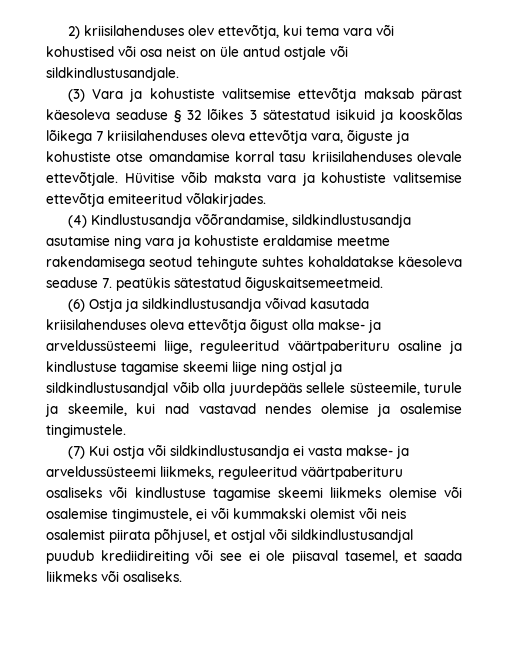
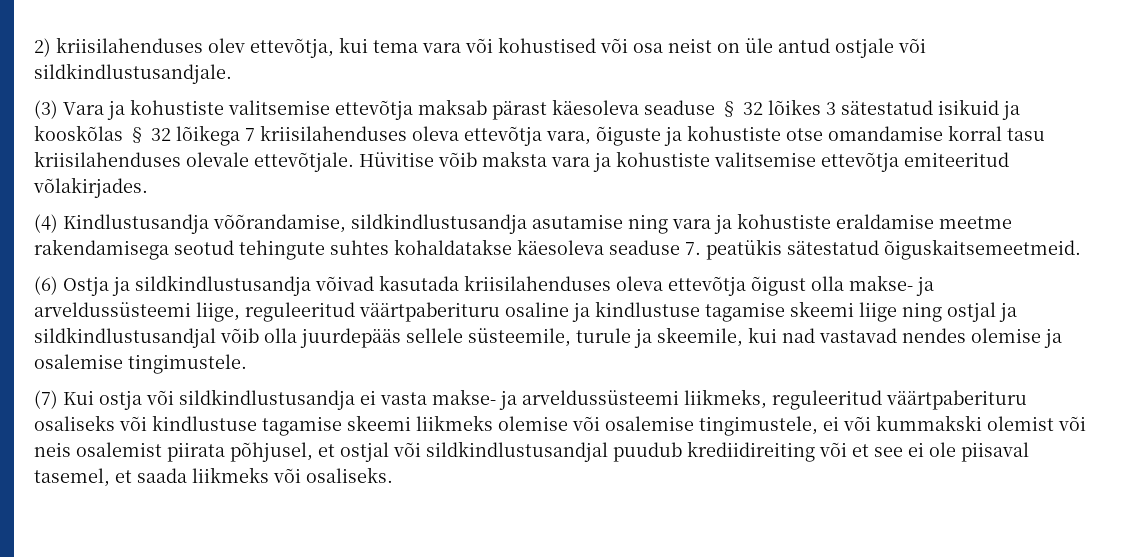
(462, 114) none -> [128,127,171,143] § 32
(214, 555) none -> [852,444,869,457] et

